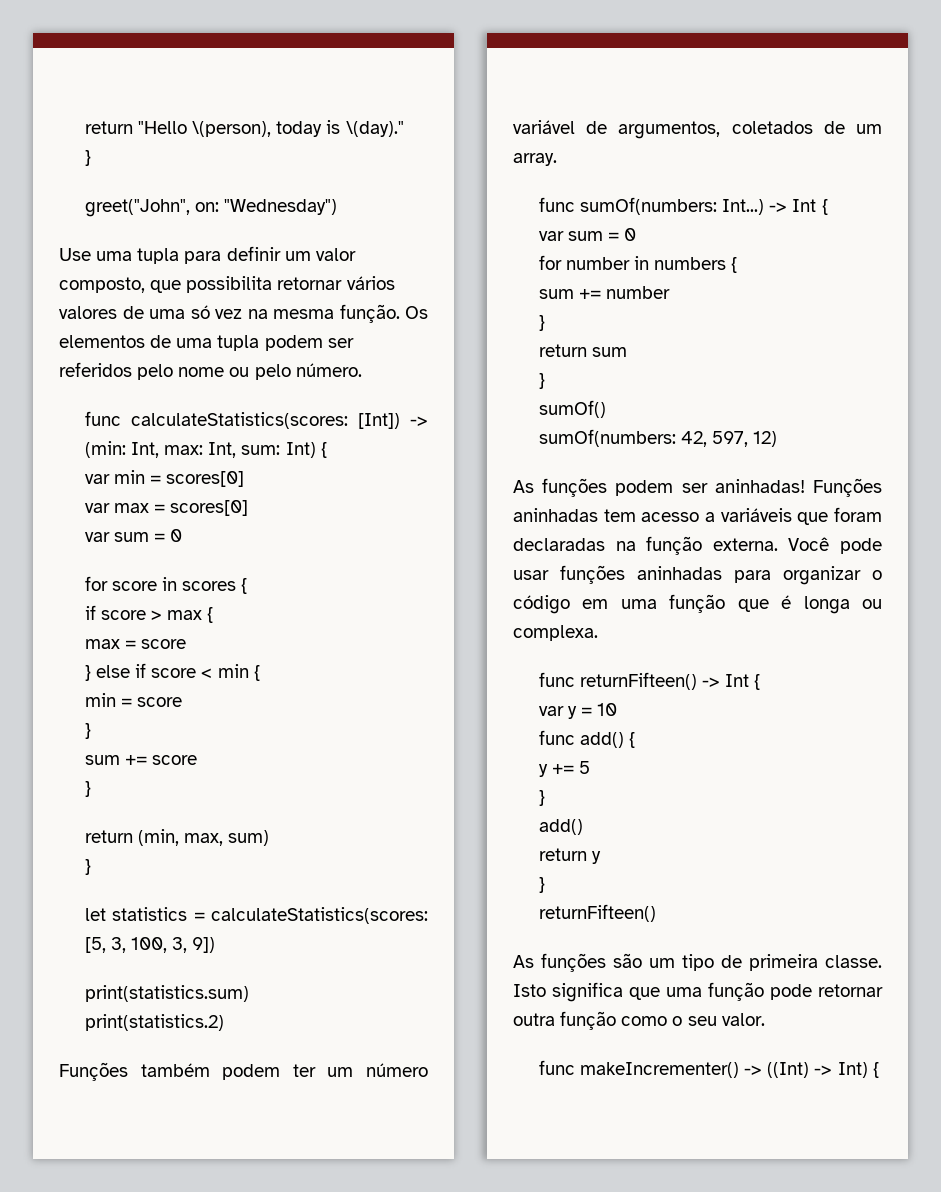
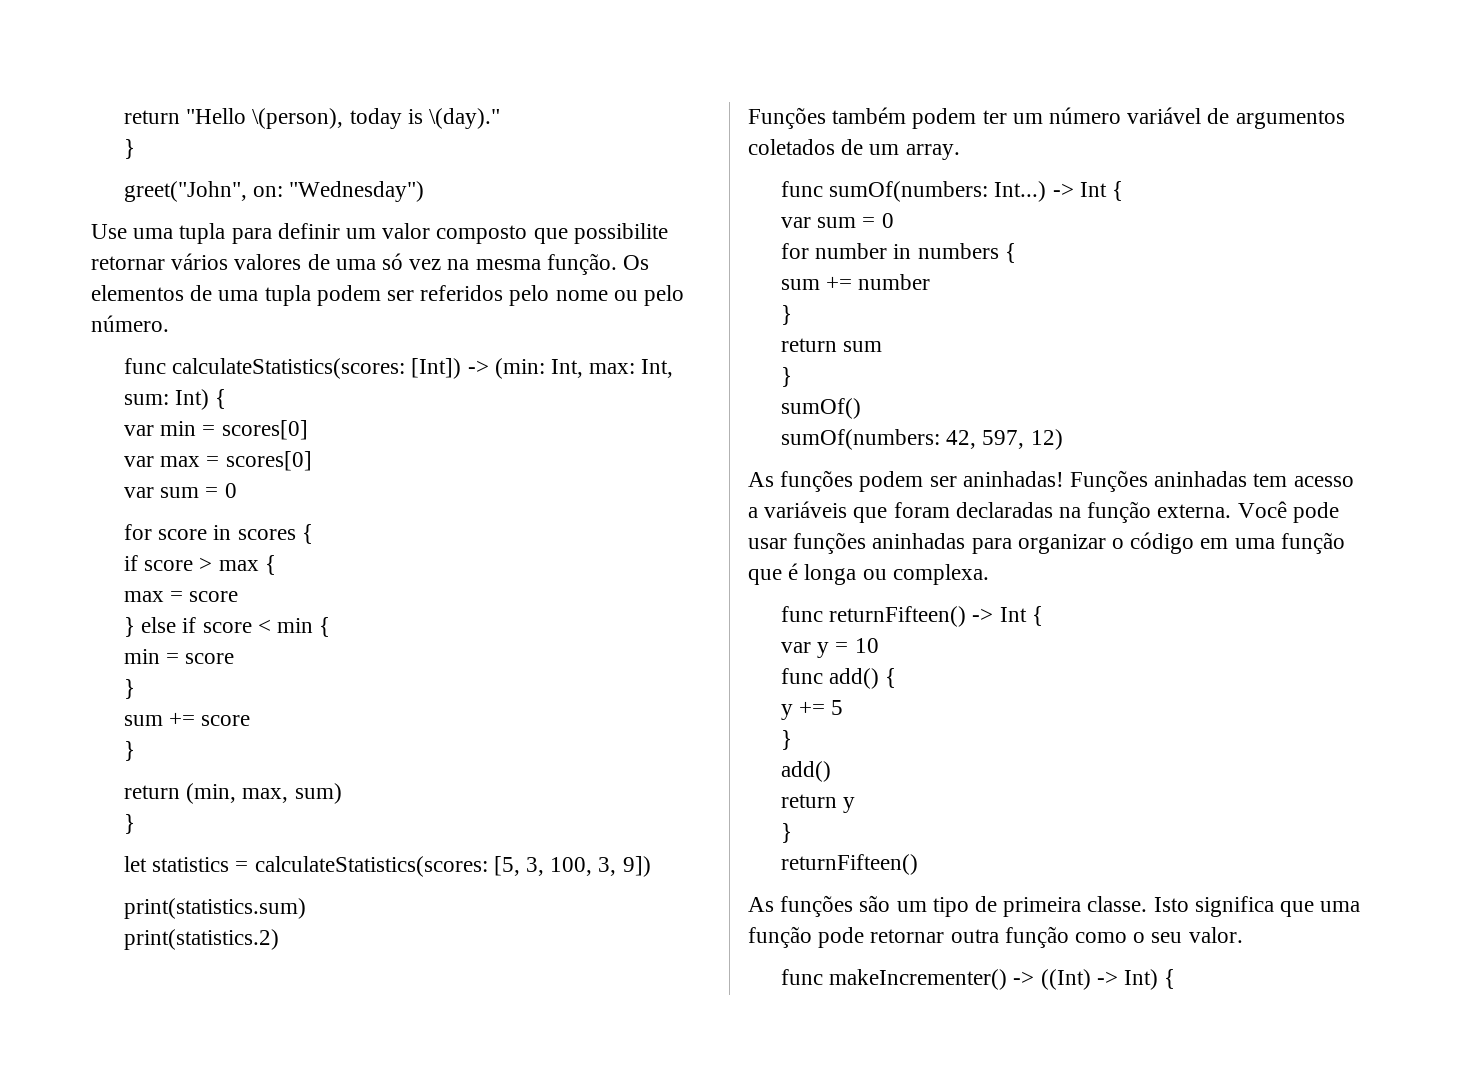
[59,276,273,293] composto, que possibilita -> [436,223,668,244] composto que possibilite
[618,121,721,139] argumentos, -> [1235,110,1345,129] argumentos

